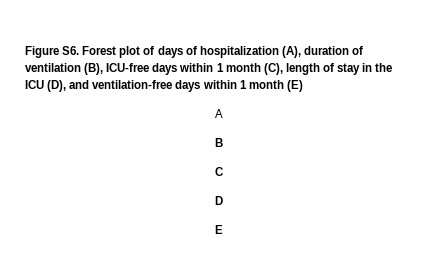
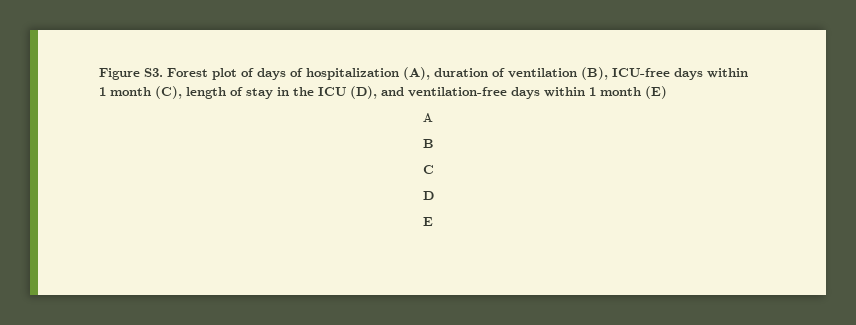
[62,46,80,55] S6. -> [144,68,163,77] S3.

